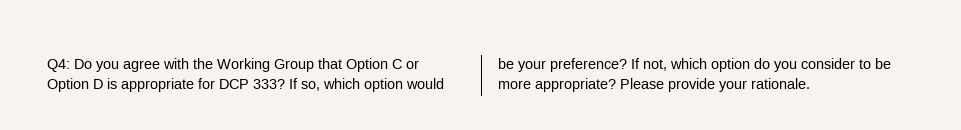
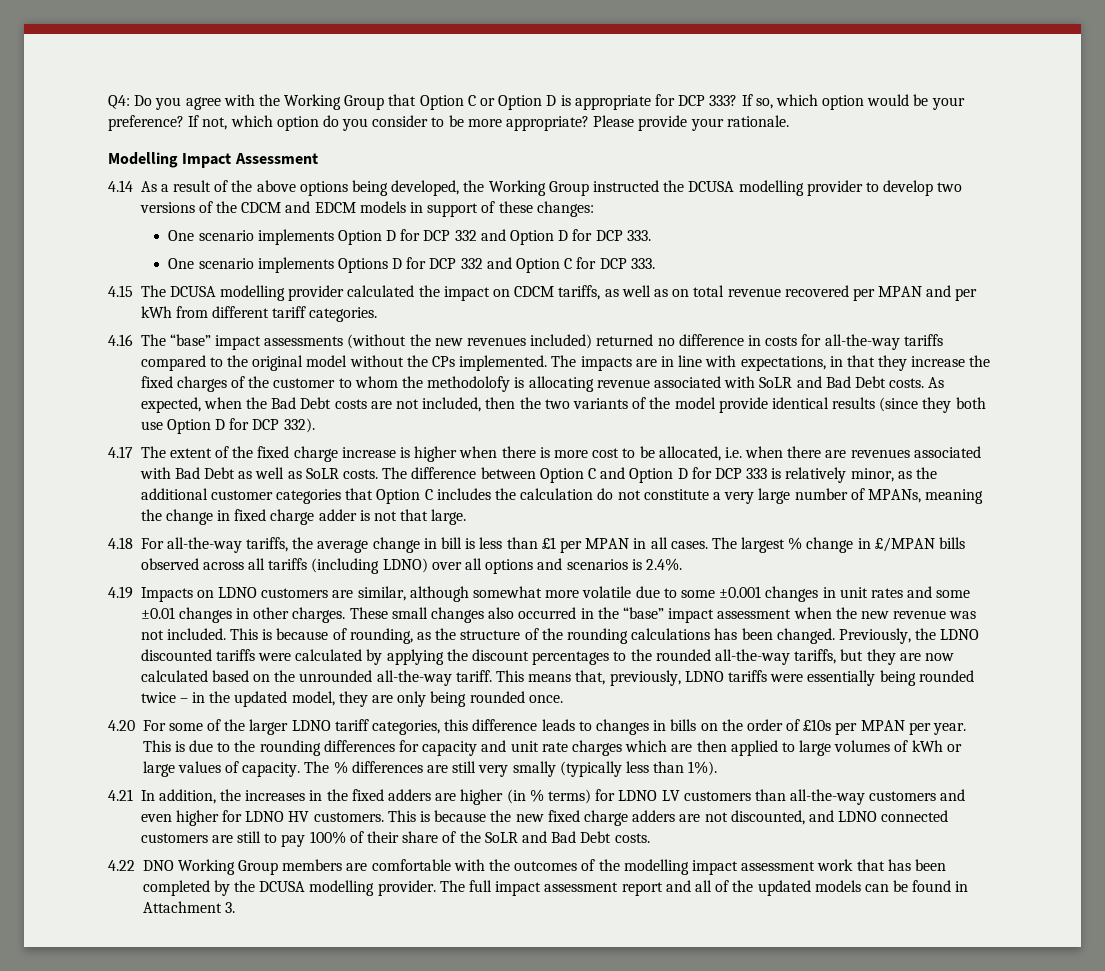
(810, 83) none -> [108,152,318,168] [108,180,963,196] [139,201,594,217] [168,229,651,245] [168,257,655,273] [108,285,978,301] [140,306,378,322] [108,334,943,350] [140,355,991,371] [140,376,945,392] [140,397,986,413] [140,418,315,434] [108,446,981,462] [139,467,938,483] [140,488,984,504] [140,509,467,525] [108,537,966,553] [140,558,682,574] [108,586,971,602] [140,607,977,623] [140,628,980,644] [140,649,954,665] [140,670,974,686] [140,691,563,707] [108,719,967,735] [142,740,962,756] [142,761,718,777] [108,789,966,805] [140,810,949,826] [140,831,650,847] [108,859,946,875] [142,880,969,896] [142,901,235,913] // Modelling Impact Assessment // 4.14 As a result of the above options being developed, the Working Group instructed the DCUSA modelling provider to develop two versions of the CDCM and EDCM models in support of these changes: // One scenario implements Option D for DCP 332 and Option D for DCP 333. // One scenario implements Options D for DCP 332 and Option C for DCP 333. // 4.15 The DCUSA modelling provider calculated the impact on CDCM tariffs, as well as on total revenue recovered per MPAN and per kWh from different tariff categories. // 4.16 The “base” impact assessments (without the new revenues included) returned no difference in costs for all-the-way tariffs compared to the original model without the CPs implemented. The impacts are in line with expectations, in that they increase the fixed charges of the customer to whom the methodolofy is allocating revenue associated with SoLR and Bad Debt costs. As expected, when the Bad Debt costs are not included, then the two variants of the model provide identical results (since they both use Option D for DCP 332). // 4.17 The extent of the fixed charge increase is higher when there is more cost to be allocated, i.e. when there are revenues associated with Bad Debt as well as SoLR costs. The difference between Option C and Option D for DCP 333 is relatively minor, as the additional customer categories that Option C includes the calculation do not constitute a very large number of MPANs, meaning the change in fixed charge adder is not that large. // 4.18 For all-the-way tariffs, the average change in bill is less than £1 per MPAN in all cases. The largest % change in £/MPAN bills observed across all tariffs (including LDNO) over all options and scenarios is 2.4%. // 4.19 Impacts on LDNO customers are similar, although somewhat more volatile due to some ±0.001 changes in unit rates and some ±0.01 changes in other charges. These small changes also occurred in the “base” impact assessment when the new revenue was not included. This is because of rounding, as the structure of the rounding calculations has been changed. Previously, the LDNO discounted tariffs were calculated by applying the discount percentages to the rounded all-the-way tariffs, but they are now calculated based on the unrounded all-the-way tariff. This means that, previously, LDNO tariffs were essentially being rounded twice – in the updated model, they are only being rounded once. // 4.20 For some of the larger LDNO tariff categories, this difference leads to changes in bills on the order of £10s per MPAN per year. This is due to the rounding differences for capacity and unit rate charges which are then applied to large volumes of kWh or large values of capacity. The % differences are still very smally (typically less than 1%). // 4.21 In addition, the increases in the fixed adders are higher (in % terms) for LDNO LV customers than all-the-way customers and even higher for LDNO HV customers. This is because the new fixed charge adders are not discounted, and LDNO connected customers are still to pay 100% of their share of the SoLR and Bad Debt costs. // 4.22 DNO Working Group members are comfortable with the outcomes of the modelling impact assessment work that has been completed by the DCUSA modelling provider. The full impact assessment report and all of the updated models can be found in Attachment 3.

